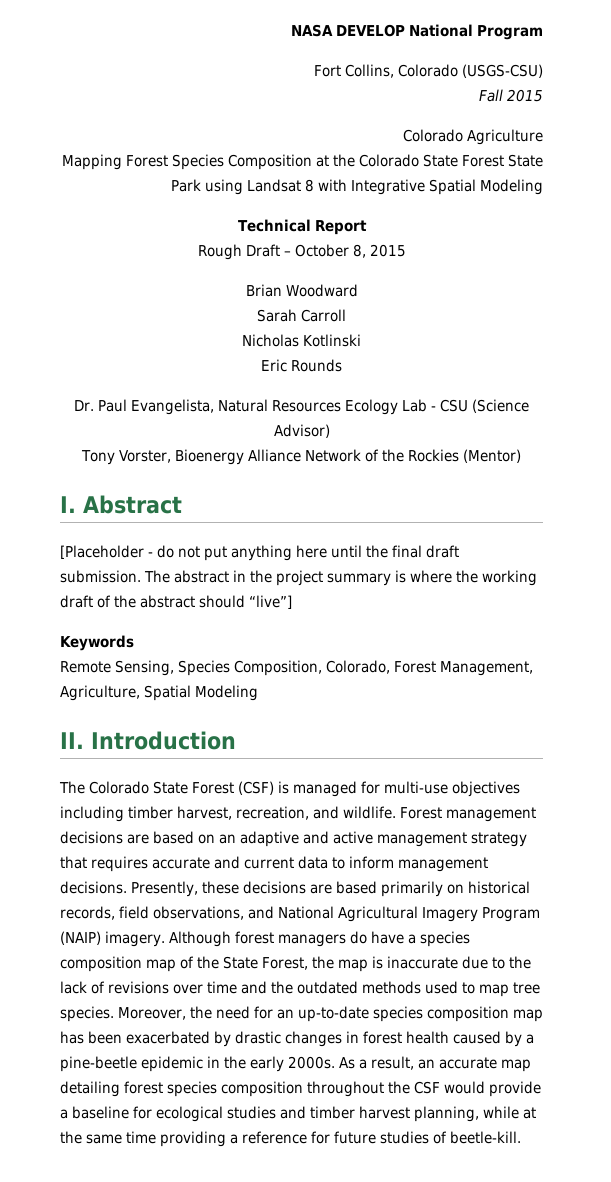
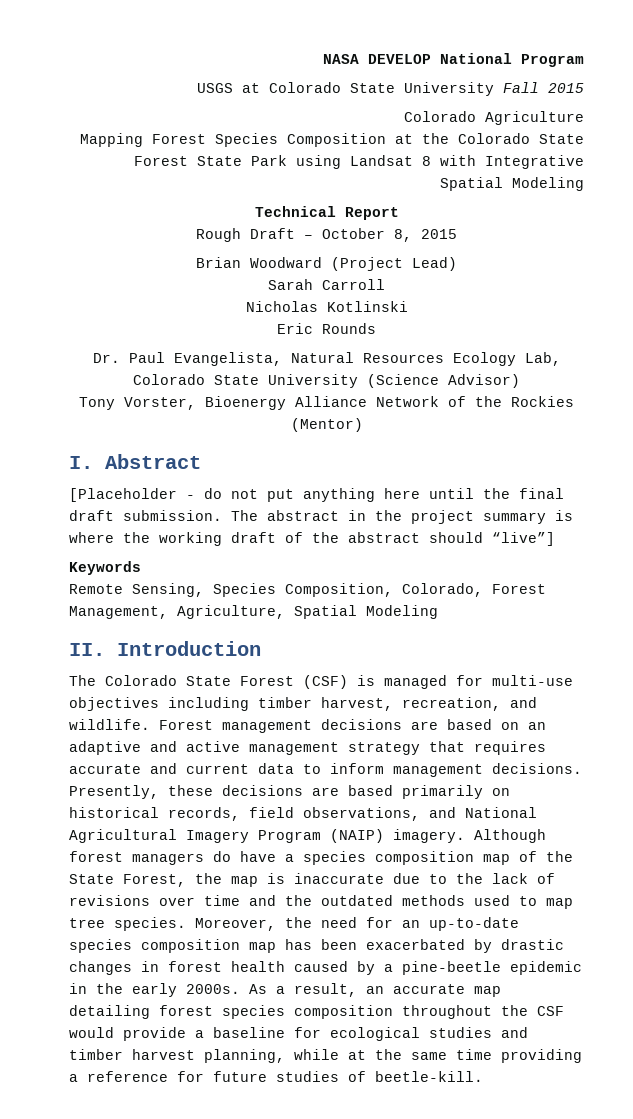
[314,64,543,78] Fort Collins, Colorado (USGS-CSU) // -> [197,82,494,96] USGS at Colorado State University
(358, 290) none -> [331,257,457,271] (Project Lead)
[401,399,468,412] Lab - CSU -> [524,352,561,366] [133,374,358,388] Lab, Colorado State University

